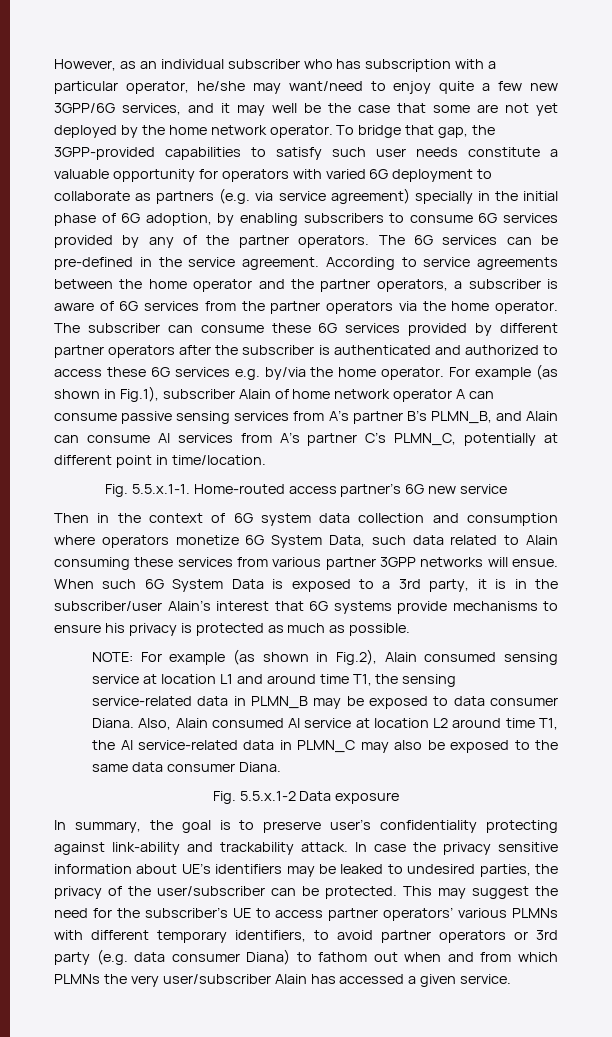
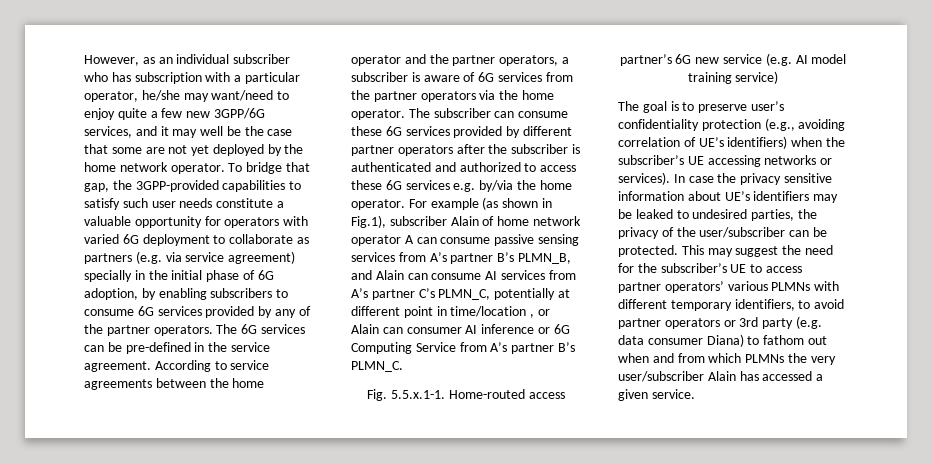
[171,455,266,465] time/location. -> [450,306,550,318] [351,324,570,334] [351,342,575,354] [351,361,403,372] time/location , or Alain can consumer AI inference or 6G Computing Service from A’s partner B’s PLMN_C.
[54,513,559,526] [54,535,559,548] [54,557,558,570] [54,579,559,592] [54,600,558,614] [54,623,411,636] [92,649,558,665] [92,674,457,687] [92,696,558,709] [92,718,558,730] [92,740,558,753] [92,762,281,772] [212,791,400,804] [54,820,173,833] // Then in the context of 6G system data collection and consumption where operators monetize 6G System Data, such data related to Alain consuming these services from various partner 3GPP networks will ensue. When such 6G System Data is exposed to a 3rd party, it is in the subscriber/user Alain’s interest that 6G systems provide mechanisms to ensure his privacy is protected as much as possible. // NOTE: For example (as shown in Fig.2), Alain consumed sensing service at location L1 and around time T1, the sensing service-related data in PLMN_B may be exposed to data consumer Diana. Also, Alain consumed AI service at location L2 around time T1, the AI service-related data in PLMN_C may also be exposed to the same data consumer Diana. // Fig. 5.5.x.1-2 Data exposure // In summary, the -> [765,53,847,66] [687,71,779,84] [618,101,639,111] (e.g. AI model training service) // The
[486,820,558,833] [54,842,348,855] protecting against link-ability and trackability attack. -> [701,118,846,131] [618,136,845,149] [618,155,833,167] [618,172,670,185] protection (e.g., avoiding correlation of UE’s identifiers) when the subscriber’s UE accessing networks or services).

